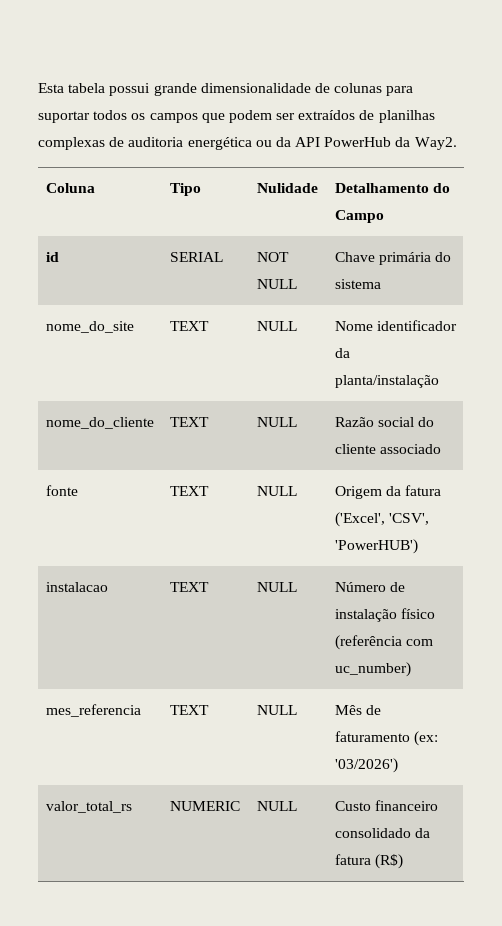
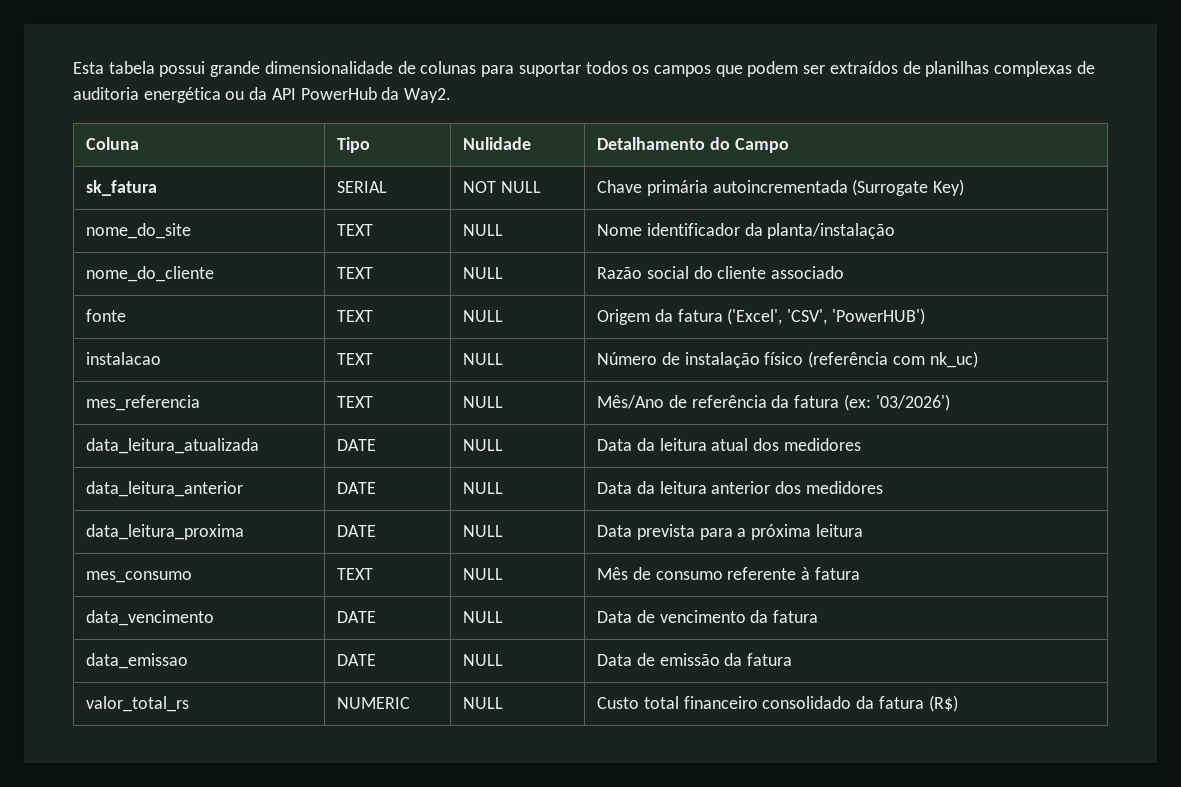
[45,252,59,262] id -> [86,180,158,196] sk_fatura
[435,252,452,262] [334,279,381,289] do sistema -> [712,179,965,196] autoincrementada (Surrogate Key)
[334,662,411,677] uc_number) -> [929,351,978,368] nk_uc)
[334,705,382,715] [334,731,439,746] [334,758,398,773] Mês de faturamento (ex: '03/2026') -> [597,394,950,411] [86,438,260,454] [337,439,377,451] [463,439,504,451] [597,438,861,451] [86,481,244,497] [337,482,377,494] [463,482,504,494] [597,481,883,494] [86,524,245,540] [337,525,377,537] [463,525,504,537] [597,524,863,540] [86,571,193,583] [337,568,374,580] [463,568,504,580] [597,567,860,580] [86,610,215,626] [337,611,377,623] [463,611,504,623] [597,610,819,623] [86,653,189,669] [337,654,377,666] [463,654,504,666] [597,653,793,666] Mês/Ano de referência da fatura (ex: '03/2026') // data_leitura_atualizada | DATE | NULL | Data da leitura atual dos medidores // data_leitura_anterior | DATE | NULL | Data da leitura anterior dos medidores // data_leitura_proxima | DATE | NULL | Data prevista para a próxima leitura // mes_consumo | TEXT | NULL | Mês de consumo referente à fatura // data_vencimento | DATE | NULL | Data de vencimento da fatura // data_emissao | DATE | NULL | Data de emissão da fatura
(371, 806) none -> [643,696,679,709] total

